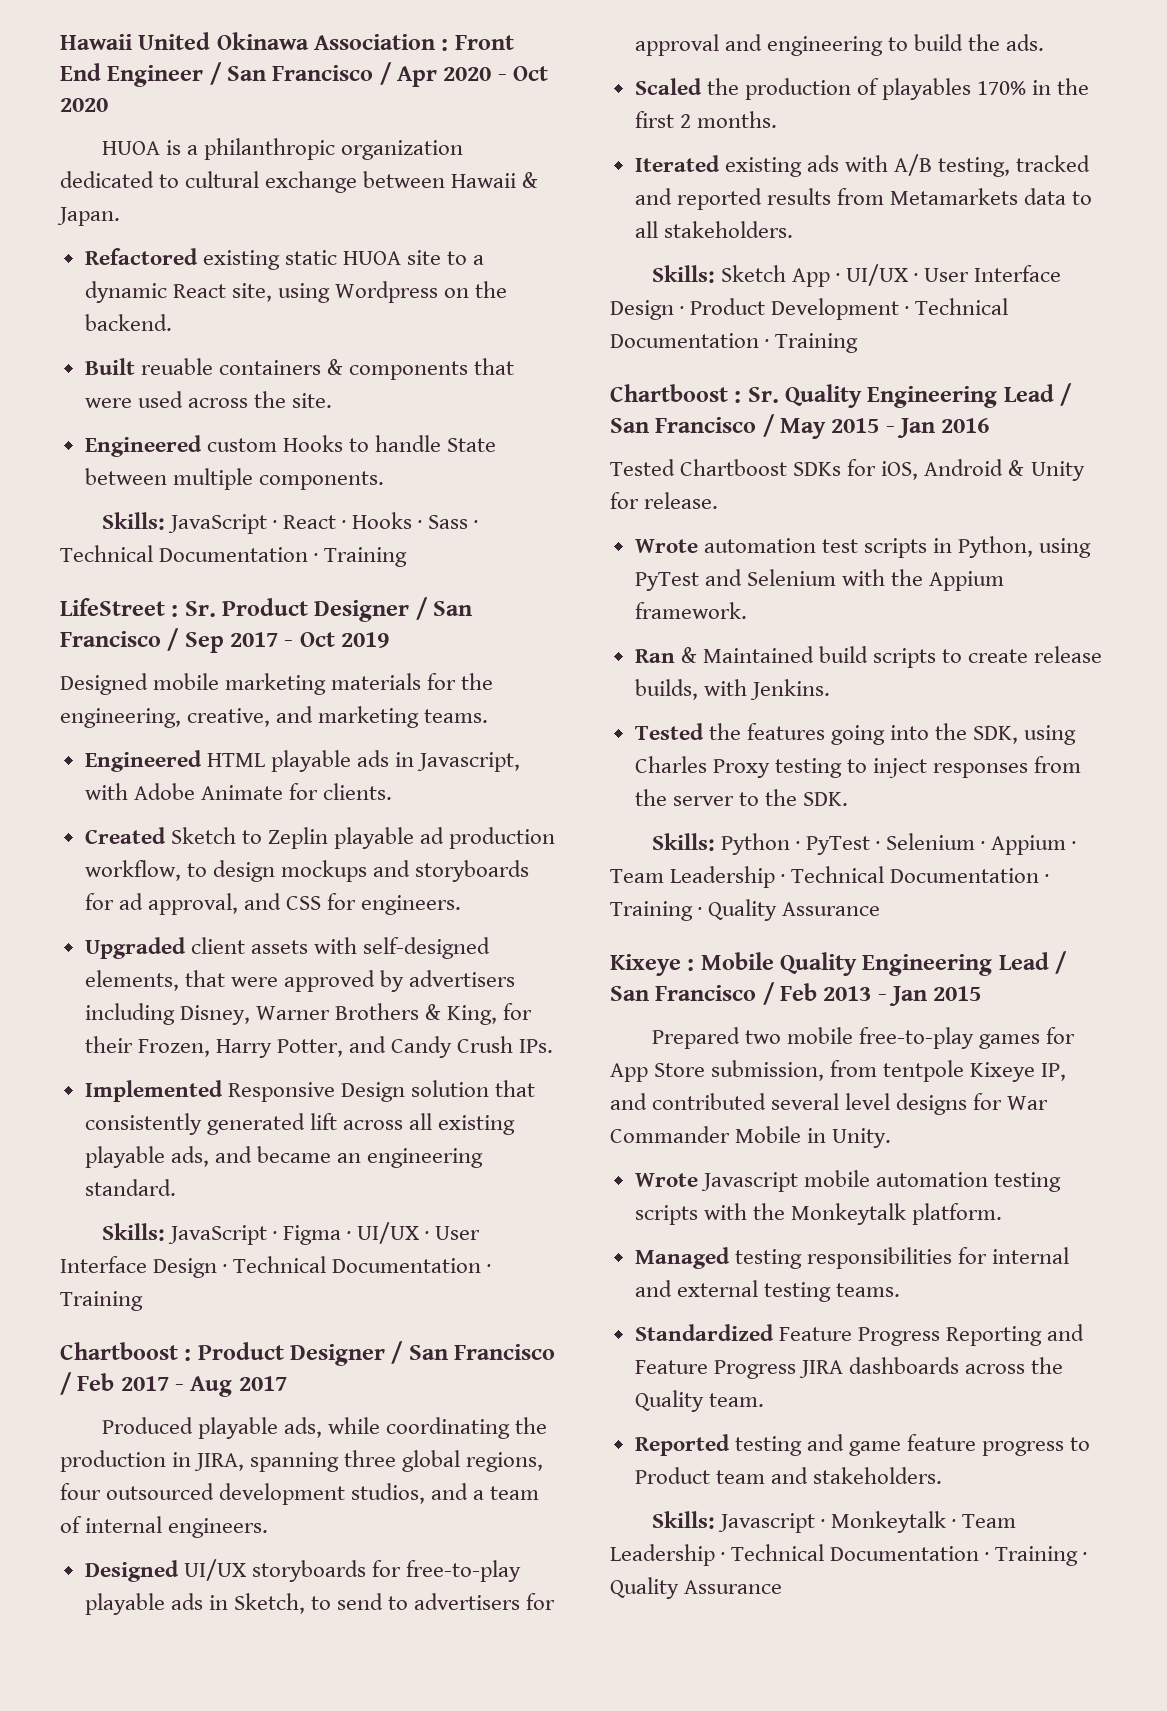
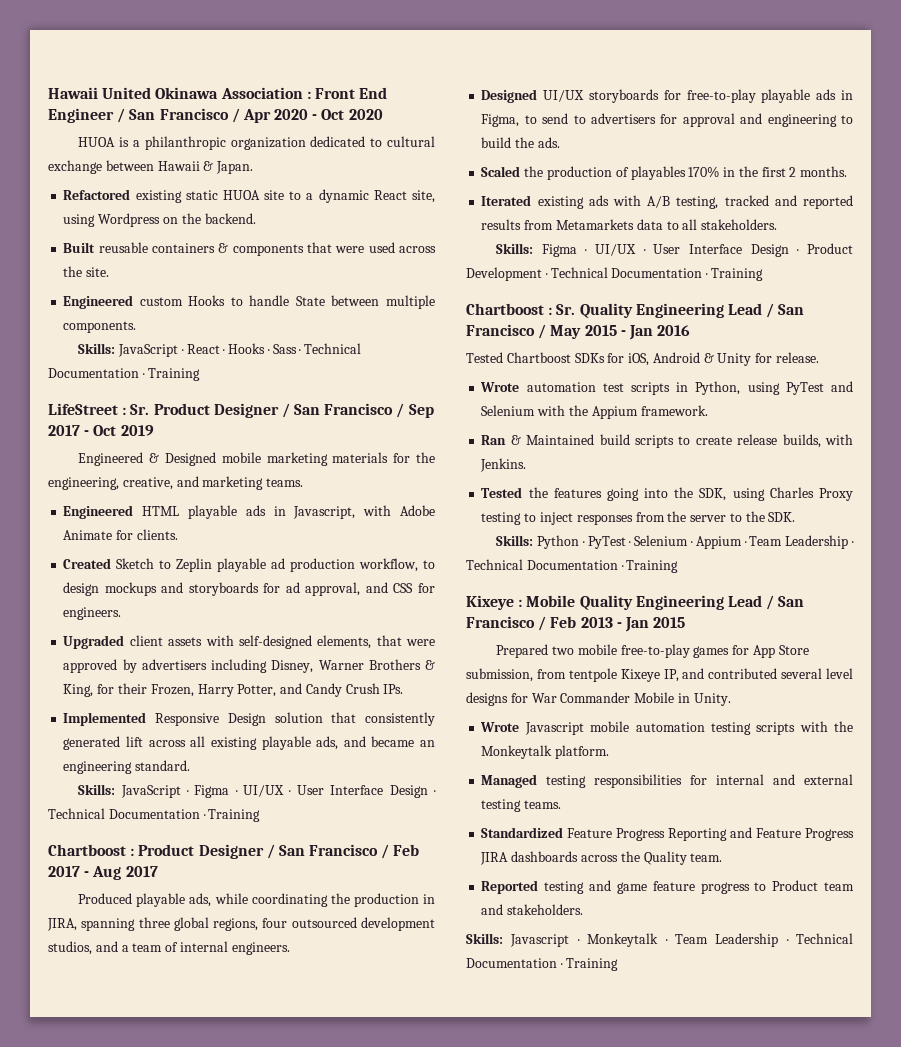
[140,358,213,375] reuable -> [98,242,148,253] reusable
(390, 640) none -> [78,452,160,466] Engineered &
[233,1593,305,1614] Sketch, -> [481,114,520,127] Figma,
[720,265,830,287] Sketch App -> [541,244,577,257] Figma
[698,899,881,921] · Quality Assurance -> (679, 566) none
[1083,1552,1088,1561] [610,1577,783,1599] · Quality Assurance -> (618, 964) none

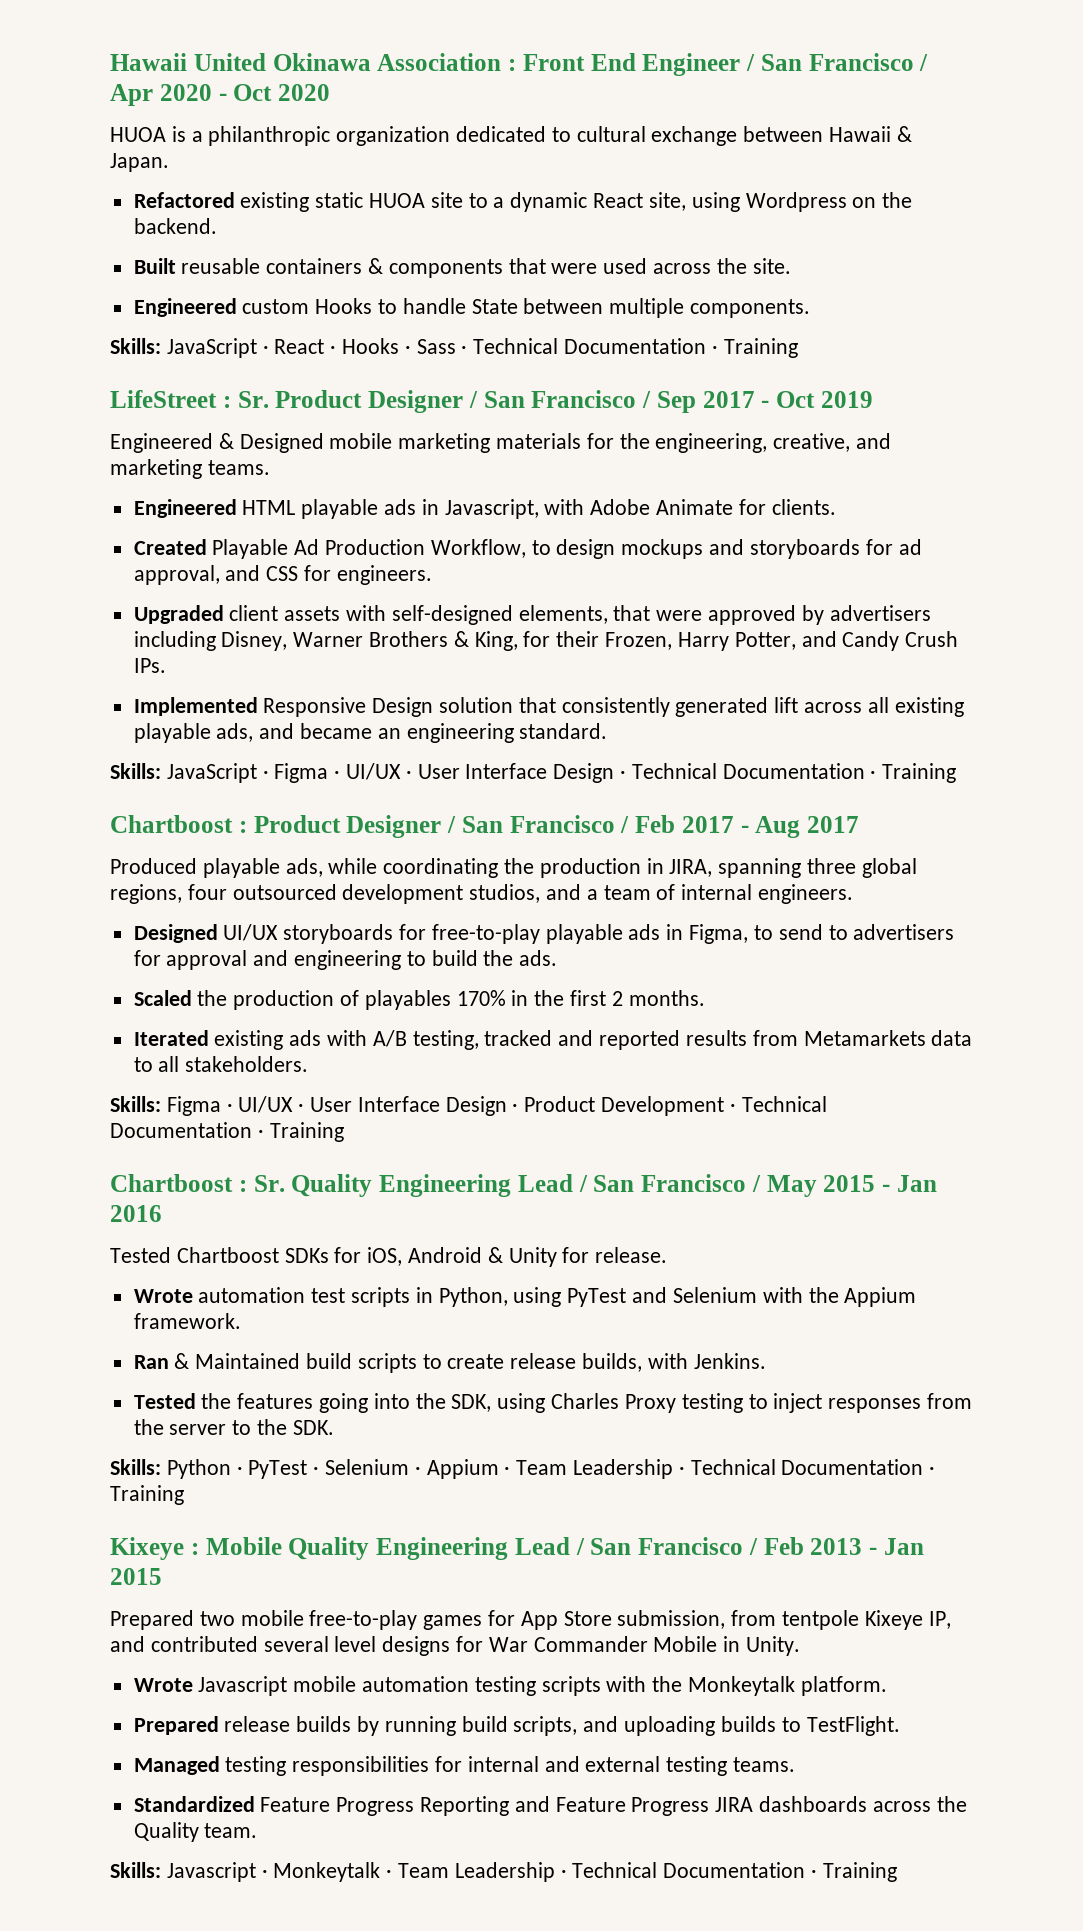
[116,558,419,572] Sketch to Zeplin playable ad production workflow, -> [212,539,526,559] Playable Ad Production Workflow,
(610, 752) none -> [133,1716,900,1736] // Prepared release builds by running build scripts, and uploading builds to TestFlight.
[481,880,854,894] [481,904,584,915] // Reported testing and game feature progress to Product team and stakeholders. -> (258, 1830) none

